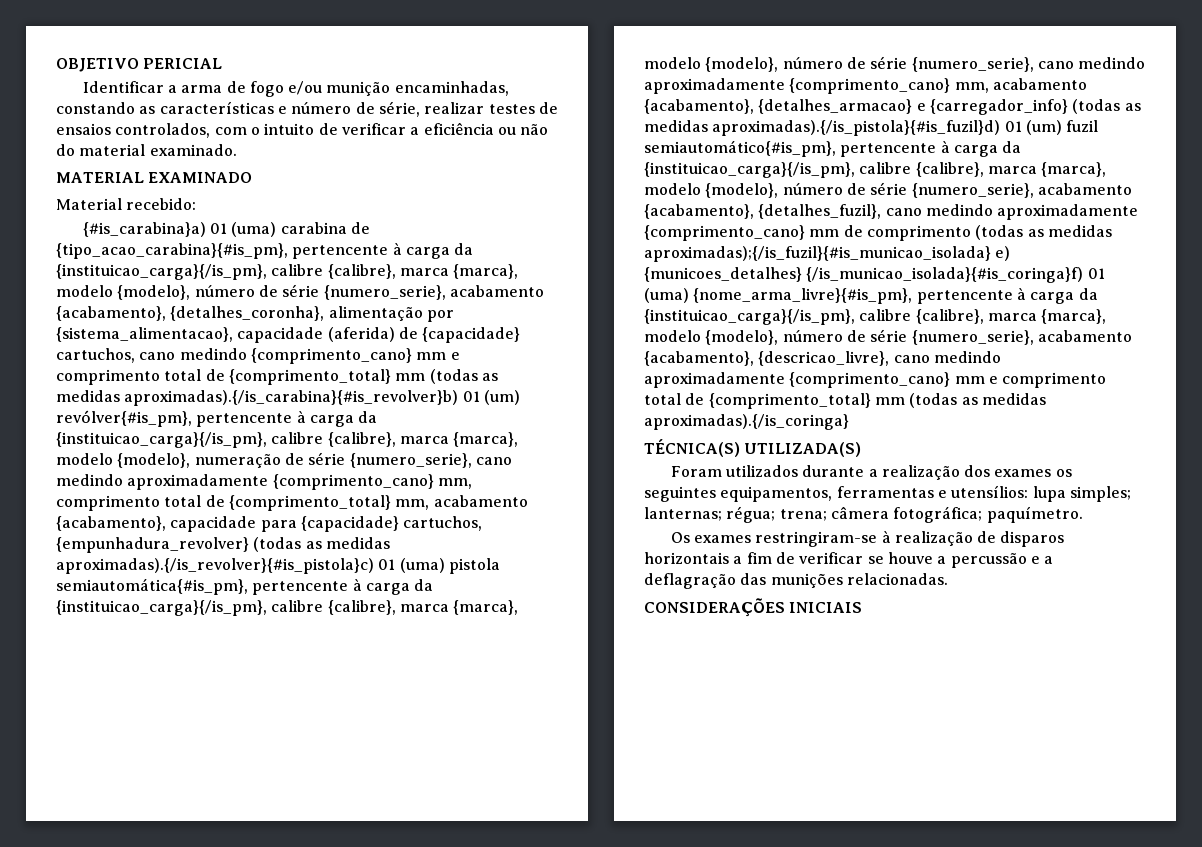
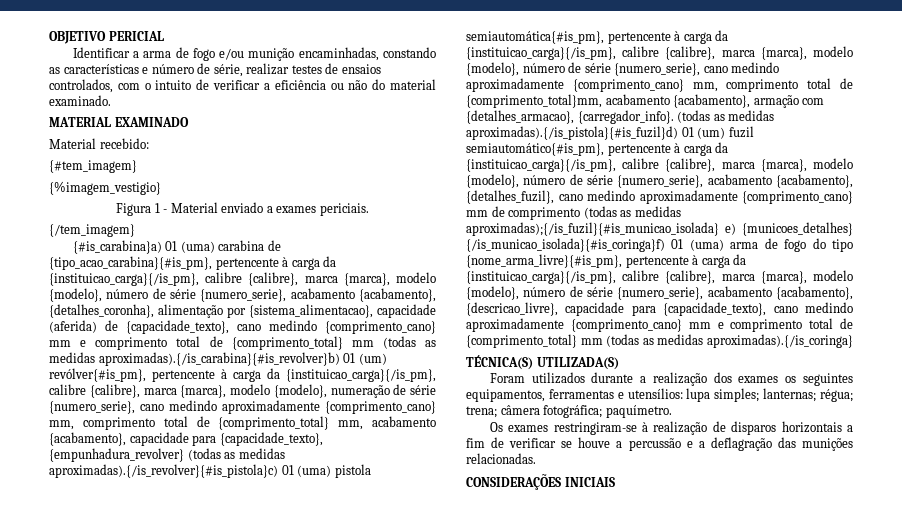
(197, 204) none -> [49,160,137,173] [49,181,161,195] [116,202,369,216] [49,224,135,237] // {#tem_imagem} // {%imagem_vestigio} // Figura 1 - Material enviado a exames periciais. // {/tem_imagem}
[422,327,521,343] [56,348,135,363] {capacidade} cartuchos, -> [126,320,229,334] {capacidade_texto},
[300,516,483,532] {capacidade} cartuchos, -> [219,432,323,446] {capacidade_texto},
[992,78,1087,90] [644,99,1068,115] acabamento {acabamento}, {detalhes_armacao} e {carregador_info} -> [726,78,853,92] [466,94,825,108] [466,110,674,124] comprimento total de {comprimento_total}mm, acabamento {acabamento}, armação com {detalhes_armacao}, {carregador_info}.
(689, 295) none -> [730,238,853,252] arma de fogo do tipo
(890, 358) none -> [565,302,767,316] capacidade para {capacidade_texto},

